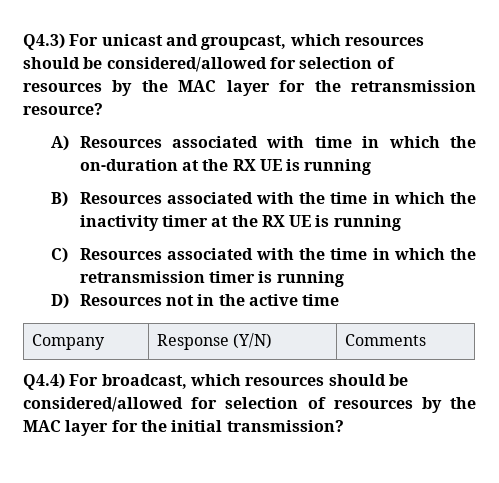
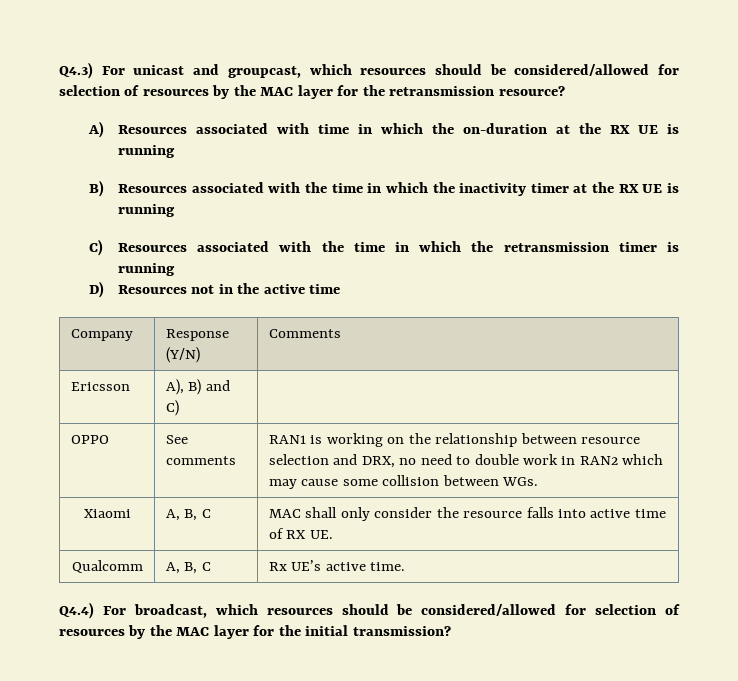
(426, 340) none -> [70,382,130,391] [165,379,230,395] [165,400,179,416] [70,435,109,444] [165,435,188,444] [165,456,236,465] [268,433,641,447] [268,454,664,468] [268,475,539,489] [83,509,131,518] [165,509,211,521] [268,507,666,521] [268,528,333,539] [71,560,143,573] [165,562,211,574] [268,560,406,571] // Ericsson | A), B) and C) | // OPPO | See comments | RAN1 is working on the relationship between resource selection and DRX, no need to double work in RAN2 which may cause some collision between WGs. // Xiaomi | A, B, C | MAC shall only consider the resource falls into active time of RX UE. // Qualcomm | A, B, C | Rx UE’s active time.

